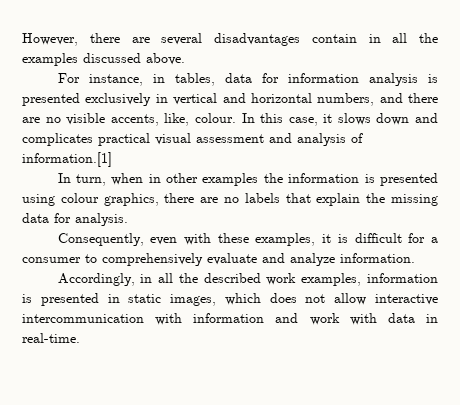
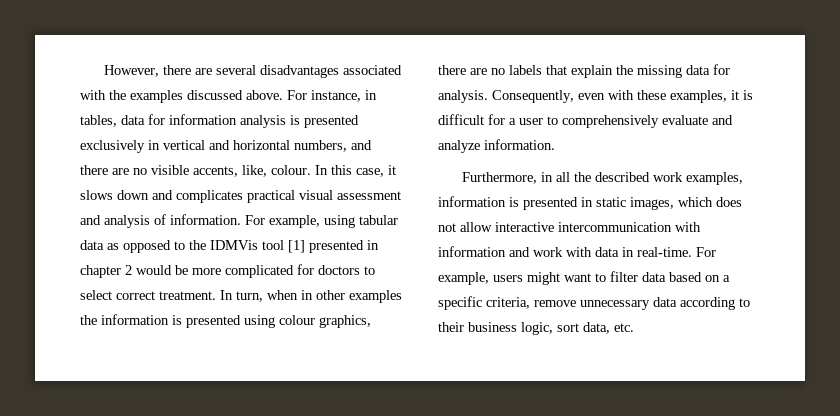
[311,33,408,43] contain in all -> [342,65,402,75] [80,90,106,100] associated with
(185, 59) // -> (283, 95) none
[22,152,112,167] information.[1] // -> [170,214,398,228] [80,240,379,253] [80,264,375,278] [80,290,216,300] information. For example, using tabular data as opposed to the IDMVis tool [1] presented in chapter 2 would be more complicated for doctors to select correct treatment.
(128, 219) // -> (488, 96) none
[22,257,81,263] consumer -> [519,118,543,125] user
[57,273,135,286] Accordingly, -> [461,172,537,184] Furthermore,
(80, 338) none -> [696,247,716,257] [438,271,730,285] [438,296,750,310] [438,322,634,335] For example, users might want to filter data based on a specific criteria, remove unnecessary data according to their business logic, sort data, etc.

